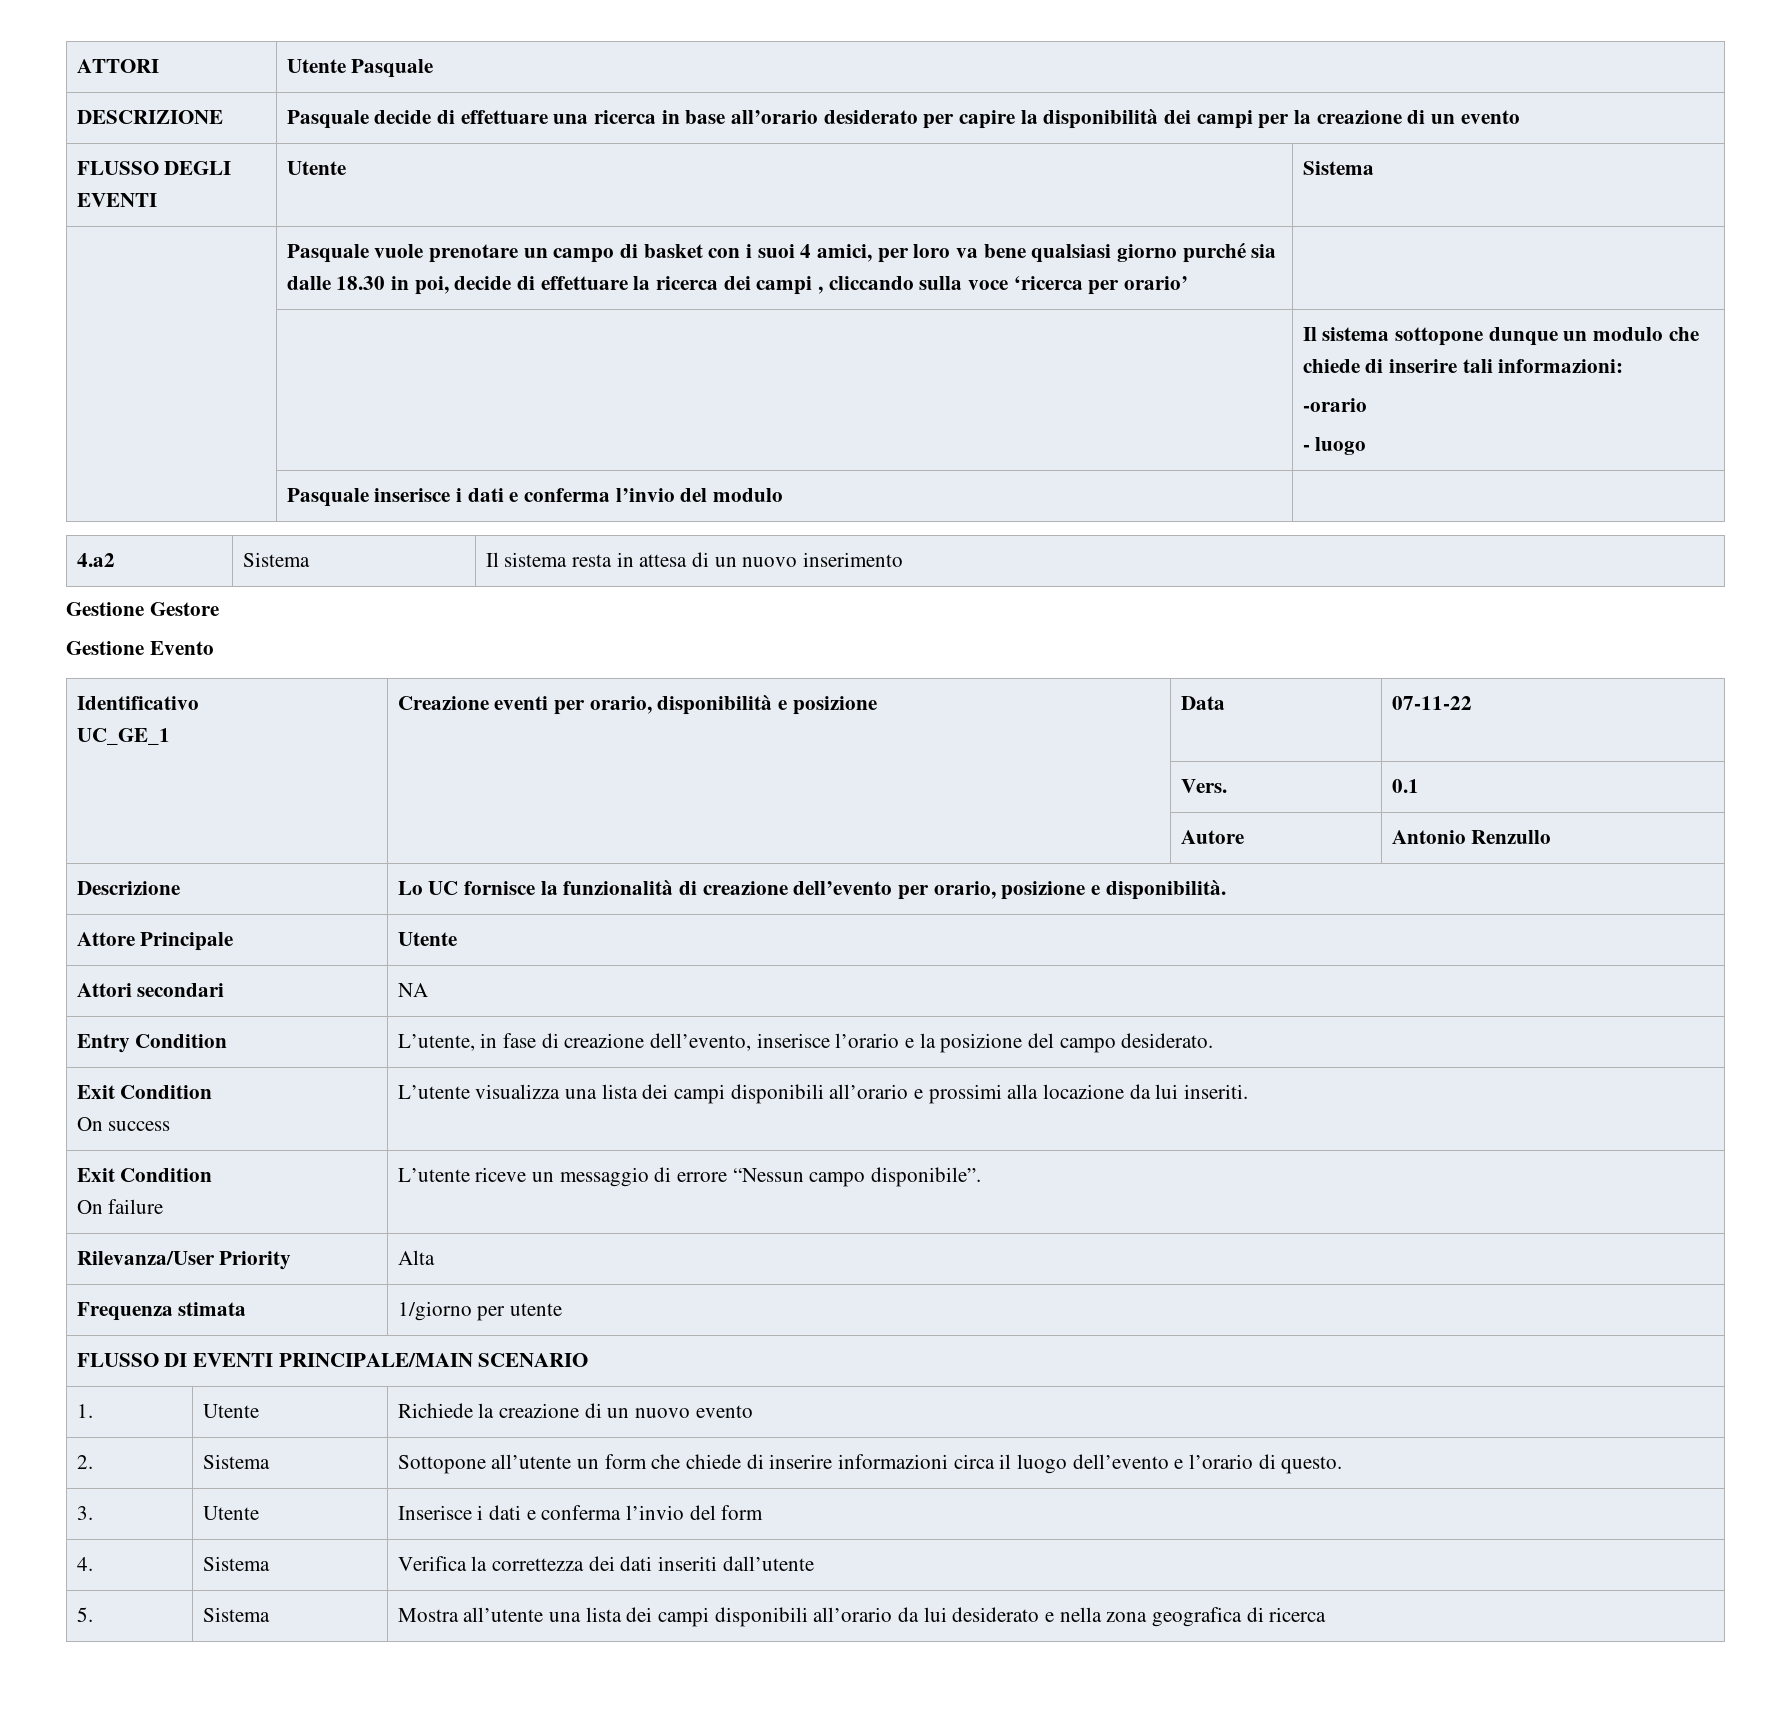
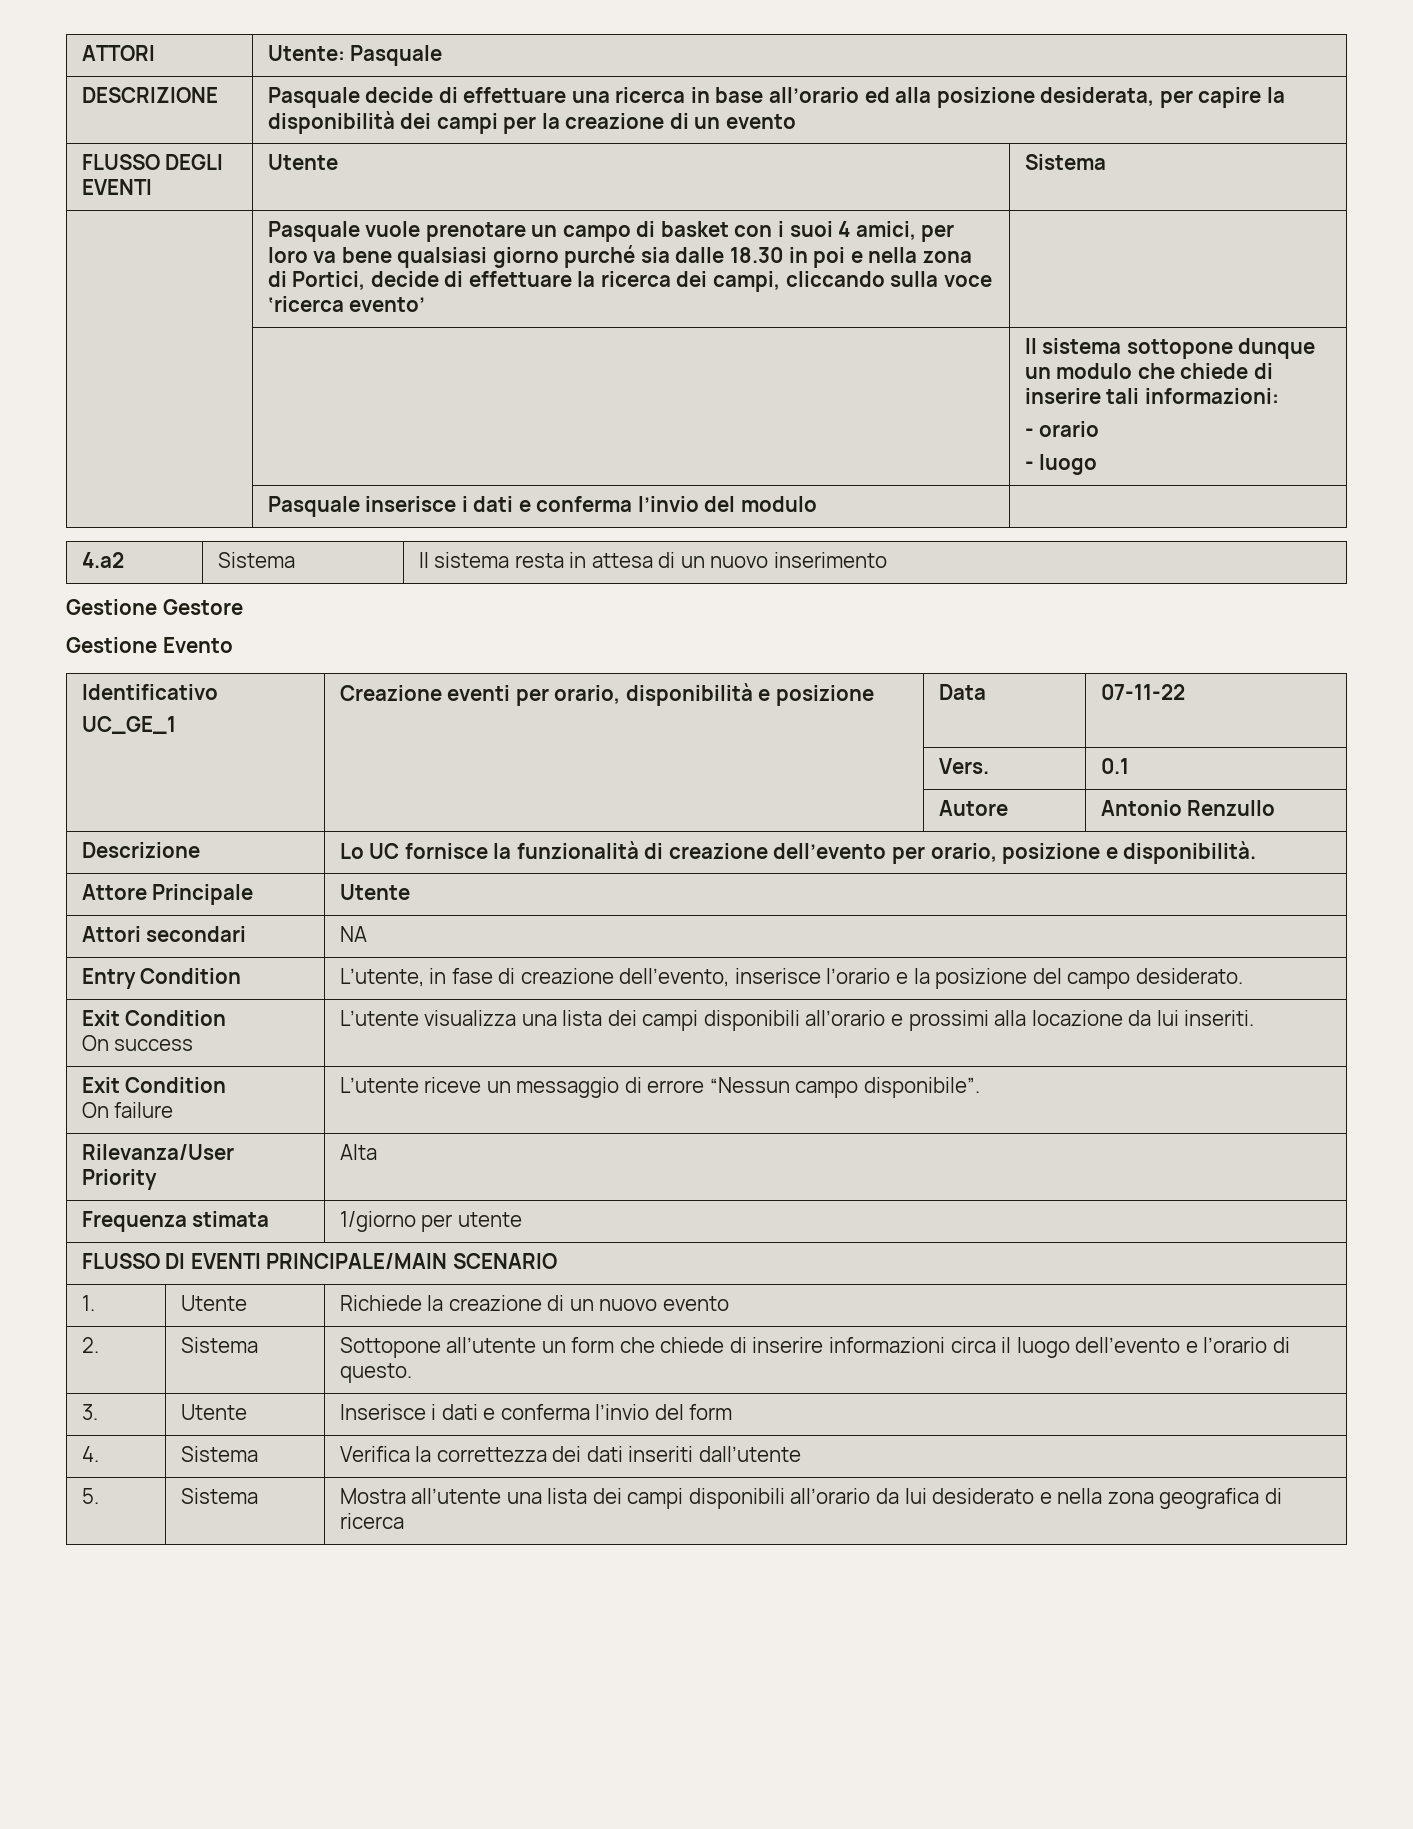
[286,59,346,73] Utente -> [267,45,345,61] Utente:
[823,110,918,124] desiderato -> [864,87,1155,108] ed alla posizione desiderata,
[414,276,449,295] poi, -> [813,247,972,268] [267,271,366,290] poi e nella zona di Portici,
[756,276,824,295] campi , -> [712,271,780,292] campi,
[1088,276,1189,295] per orario’ -> [349,297,426,312] evento’
[1302,398,1367,412] -orario -> [1024,421,1100,437] - orario

